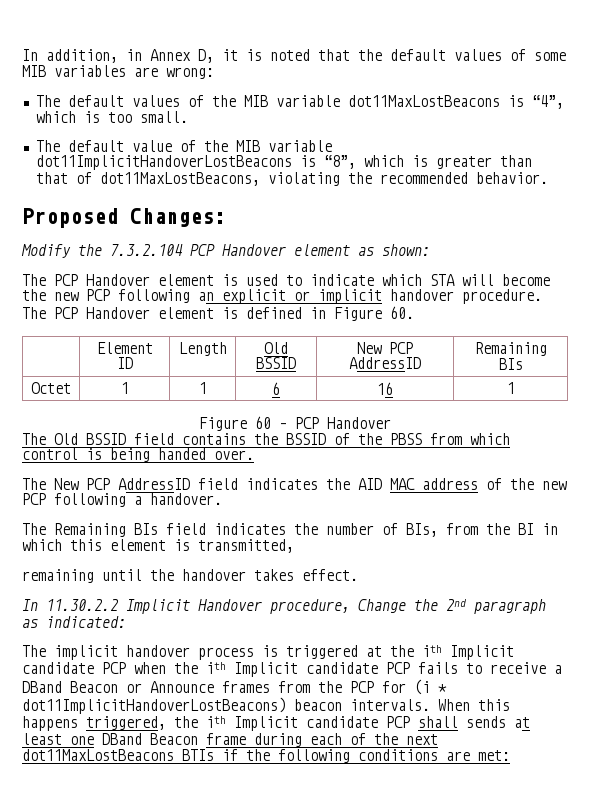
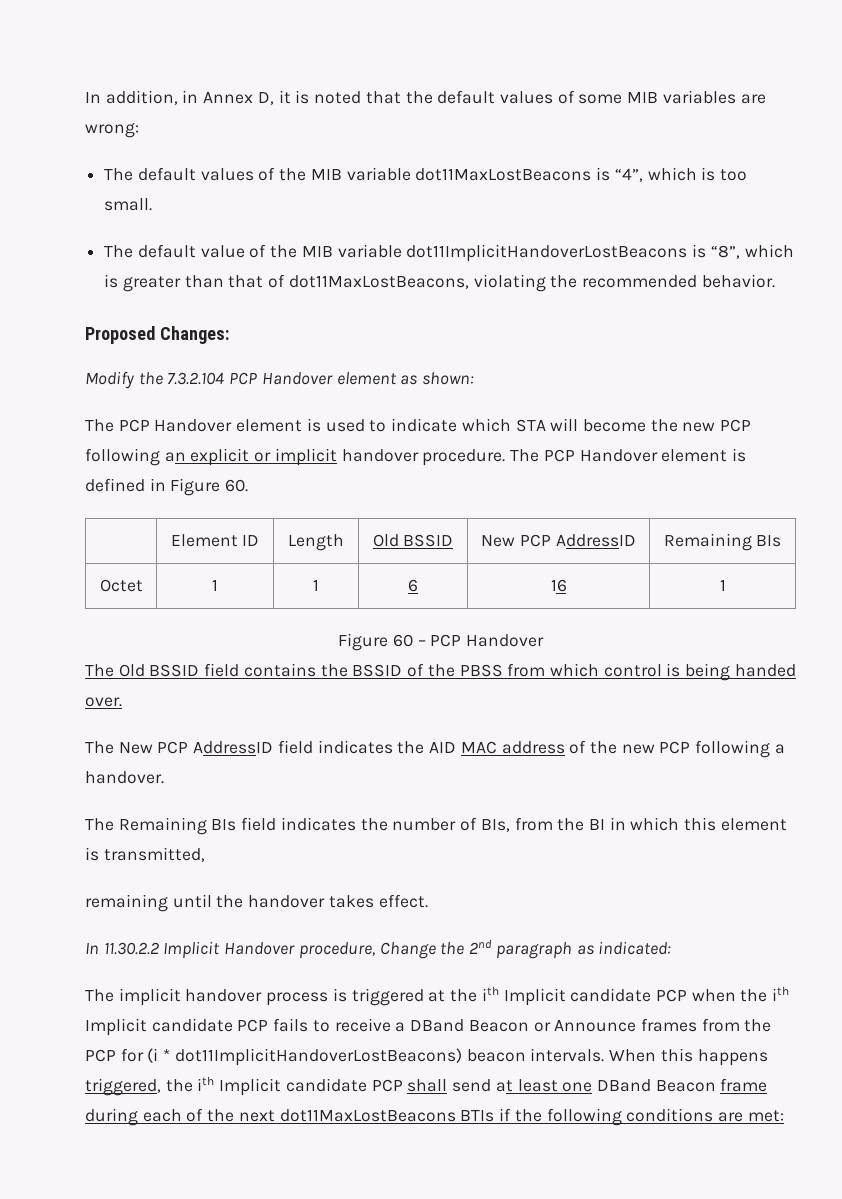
[466,716,506,728] sends -> [452,1079,492,1092] send

